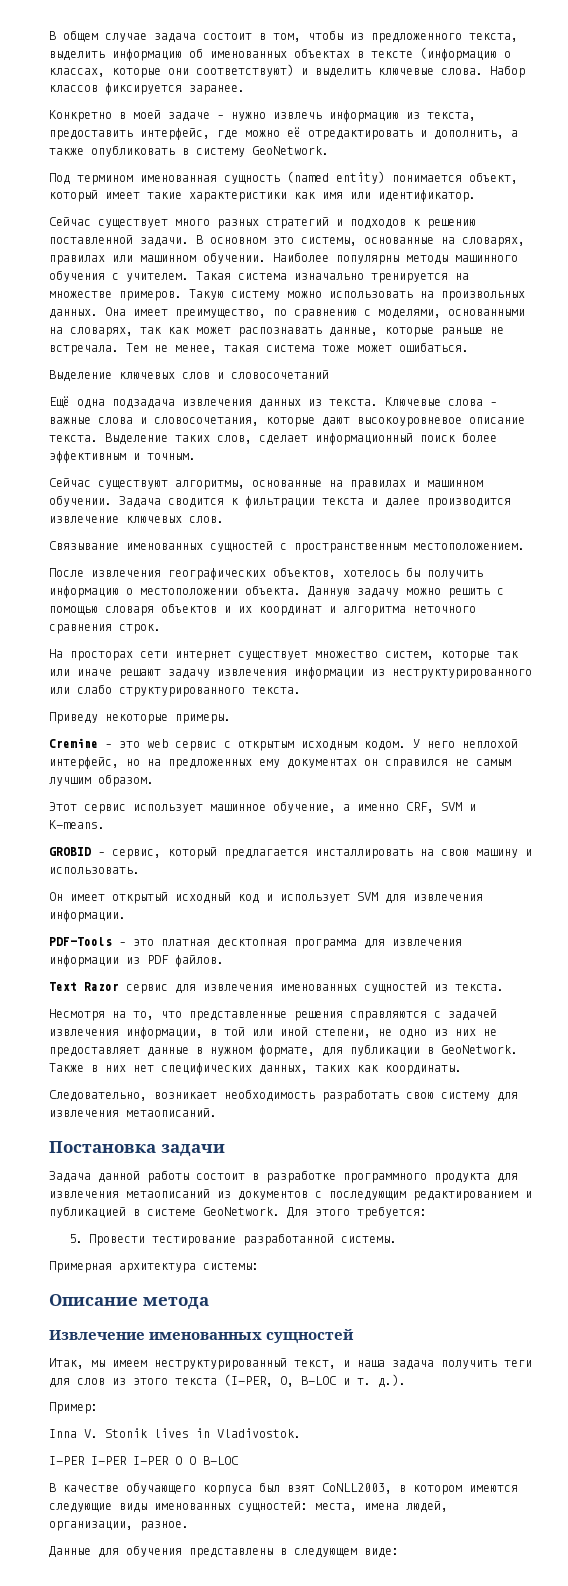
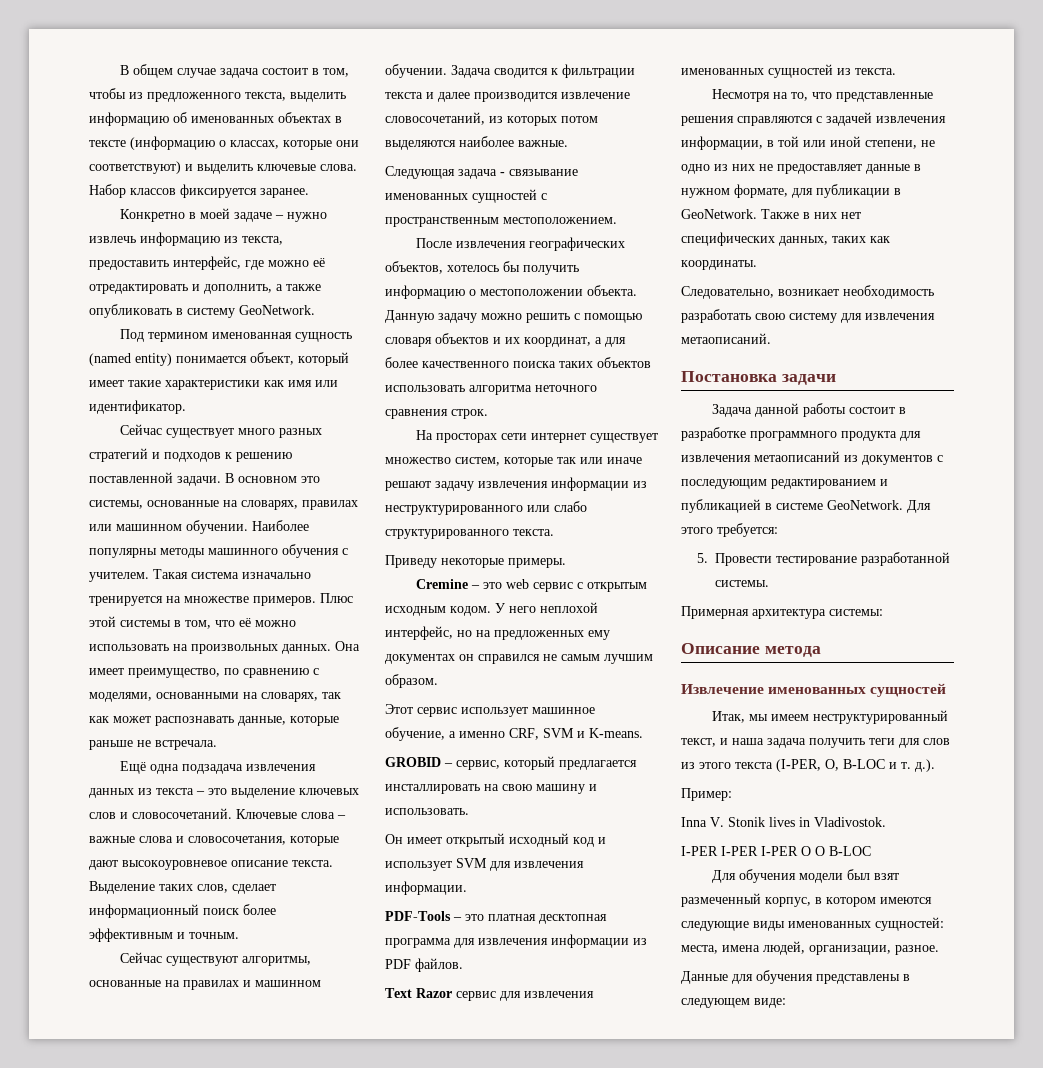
[189,289,280,300] Такую систему -> [320,593,353,603] [89,616,251,629] Плюс этой системы в том, что её
[126,342,469,354] [49,370,329,382] Тем не менее, такая система тоже может ошибаться. // Выделение ключевых слов и словосочетаний -> (217, 745) none
[329,399,378,406] текста. -> [156,788,359,798] [89,808,232,819] текста – это выделение ключевых слов и словосочетаний.
[126,516,224,523] [49,541,119,550] ключевых слов. // Связывание -> [385,112,598,126] [385,136,568,150] [385,166,578,179] словосочетаний, из которых потом выделяются наиболее важные. // Следующая задача - связывание
[259,606,336,616] координат и -> [524,337,626,347] [385,357,651,368] [385,385,465,392] координат, а для более качественного поиска таких объектов использовать
[49,1482,392,1495] В качестве обучающего корпуса был взят CoNLL2003, -> [711,869,899,883] [681,893,811,907] Для обучения модели был взят размеченный корпус,

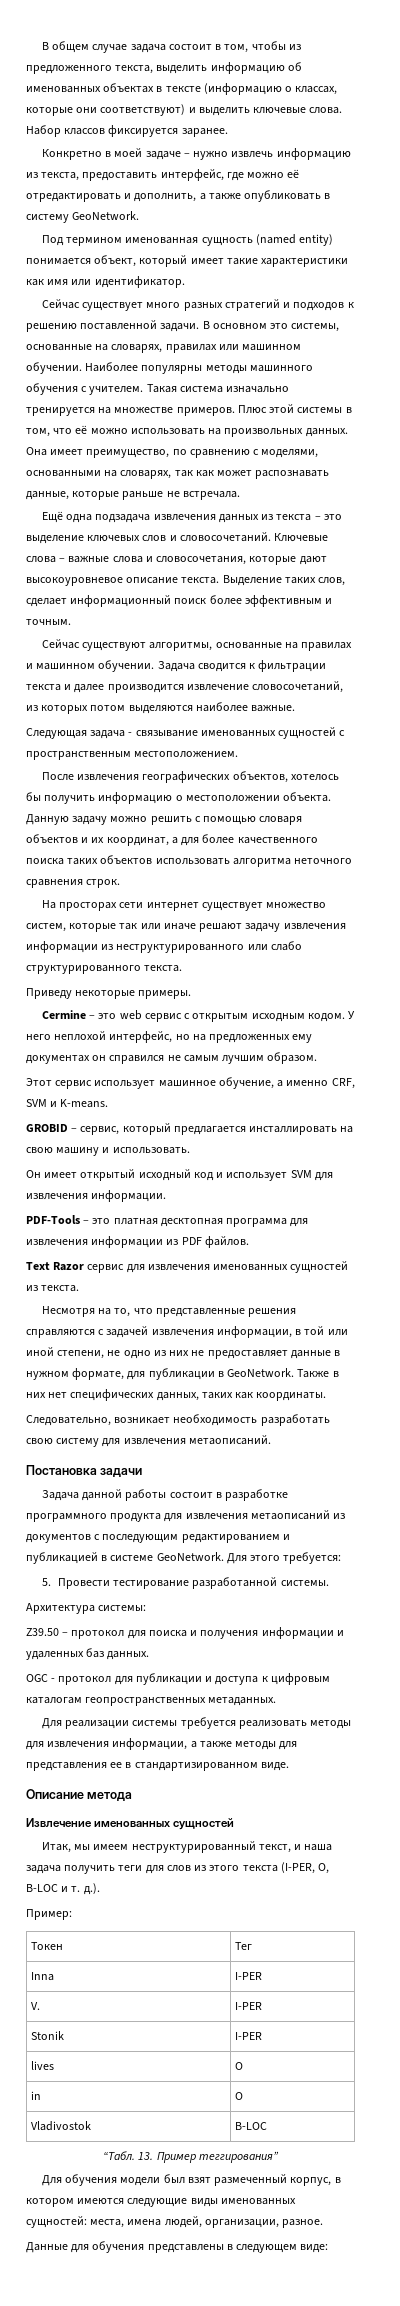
[415,579,468,589] Cremine -> [41,1010,86,1019] Cermine
[681,606,826,619] Примерная архитектура -> [26,1603,95,1614] Архитектура
(883, 612) none -> [26,1627,344,1639] [26,1648,150,1660] [26,1673,330,1685] [26,1697,277,1706] [41,1717,352,1729] [26,1738,298,1750] [26,1762,289,1771] // Z39.50 – протокол для поиска и получения информации и удаленных баз данных. // OGC - протокол для публикации и доступа к цифровым каталогам геопространственных метаданных. // Для реализации системы требуется реализовать методы для извлечения информации, а также методы для представления ее в стандартизированном виде.
[681,817,886,827] [681,846,871,856] // Inna V. Stonik lives in Vladivostok. // I-PER I-PER I-PER O O B-LOC -> [30,1942,63,1950] [234,1942,252,1950] [30,1972,54,1981] [234,1972,262,1980] [30,2002,40,2010] [234,2002,262,2010] [30,2031,64,2040] [234,2032,262,2040] [30,2061,54,2070] [234,2062,243,2070] [30,2091,41,2100] [234,2092,243,2100] [30,2121,91,2131] [234,2122,267,2130] [103,2151,279,2163] // Токен | Тег // Inna | I-PER // V. | I-PER // Stonik | I-PER // lives | O // in | O // Vladivostok | B-LOC // “Табл. 13. Пример теггирования”

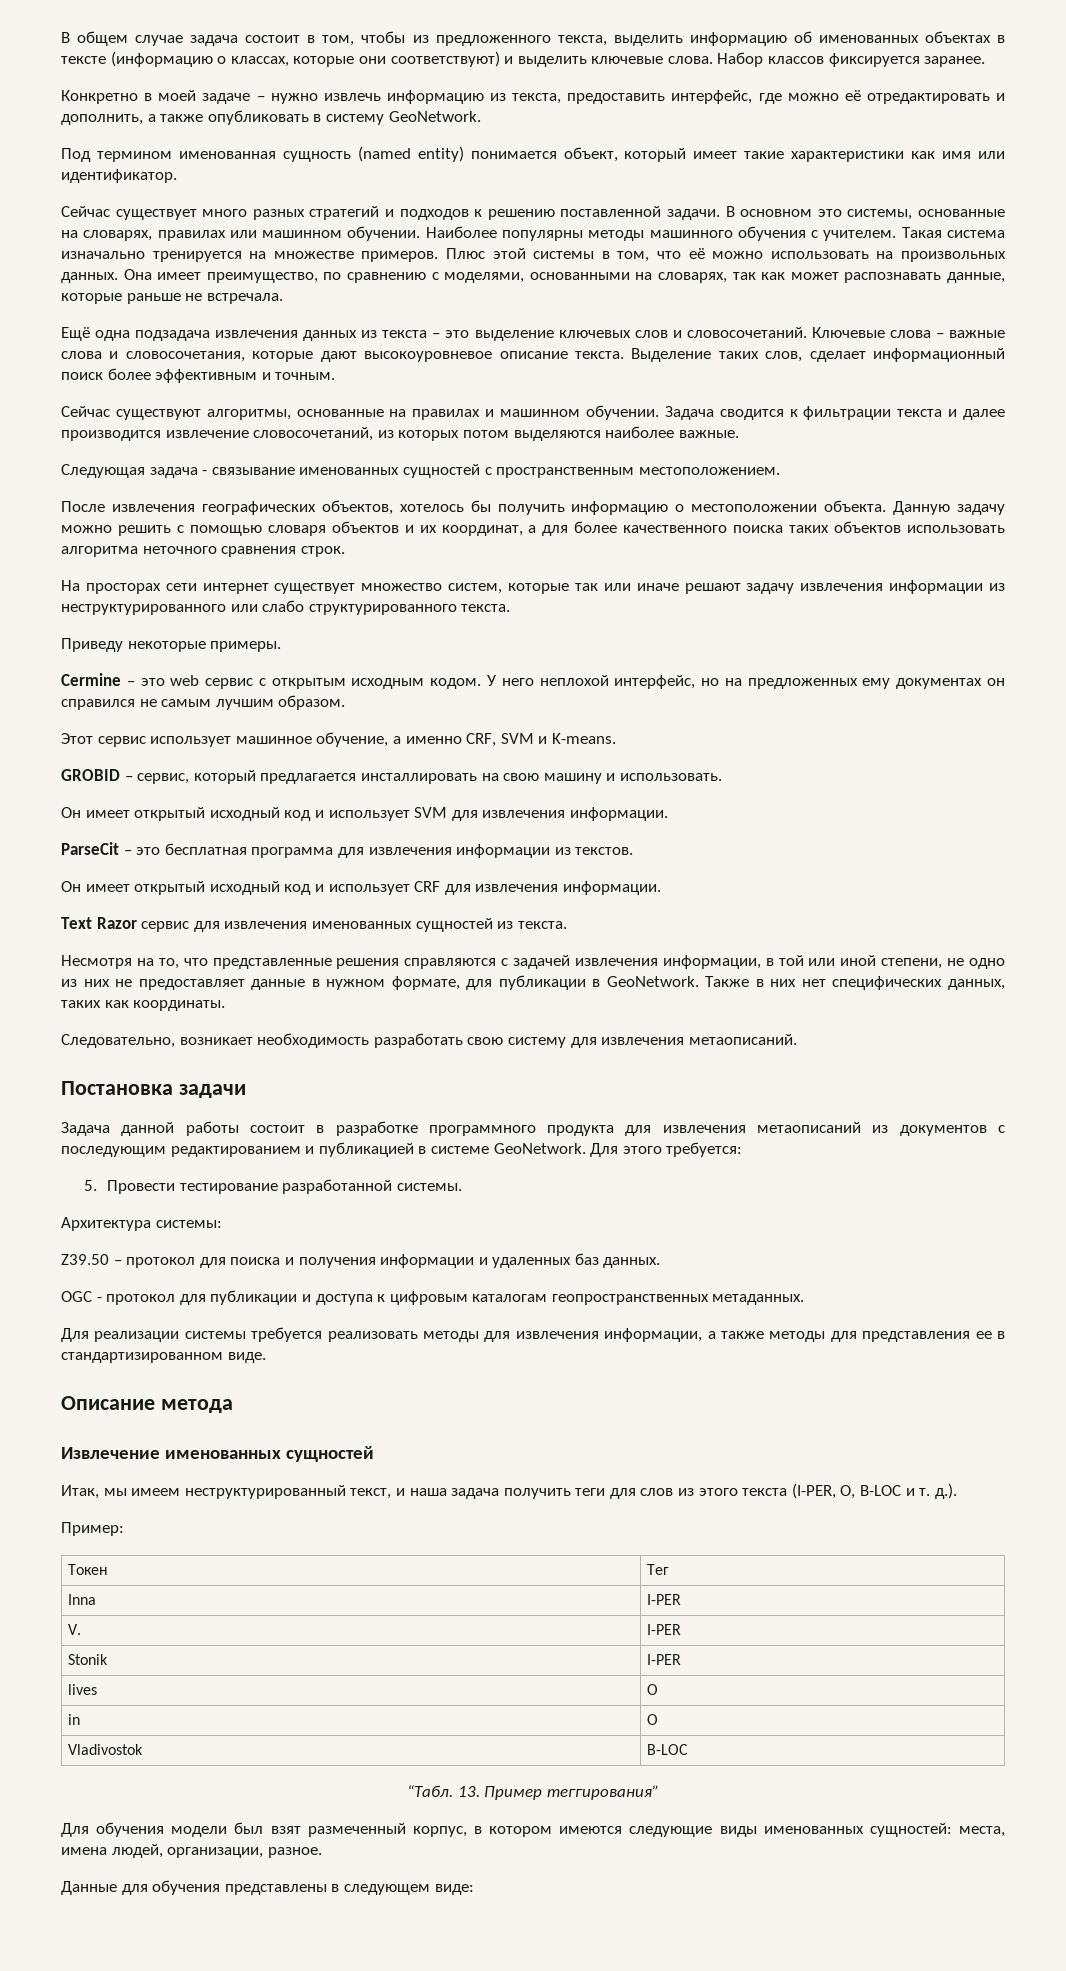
[26,1215,223,1227] PDF-Tools – это платная десктопная -> [61,842,247,855] ParseCit – это бесплатная
[181,1236,249,1248] PDF файлов. -> [575,847,634,855] [61,881,661,895] текстов. // Он имеет открытый исходный код и использует CRF для извлечения информации.

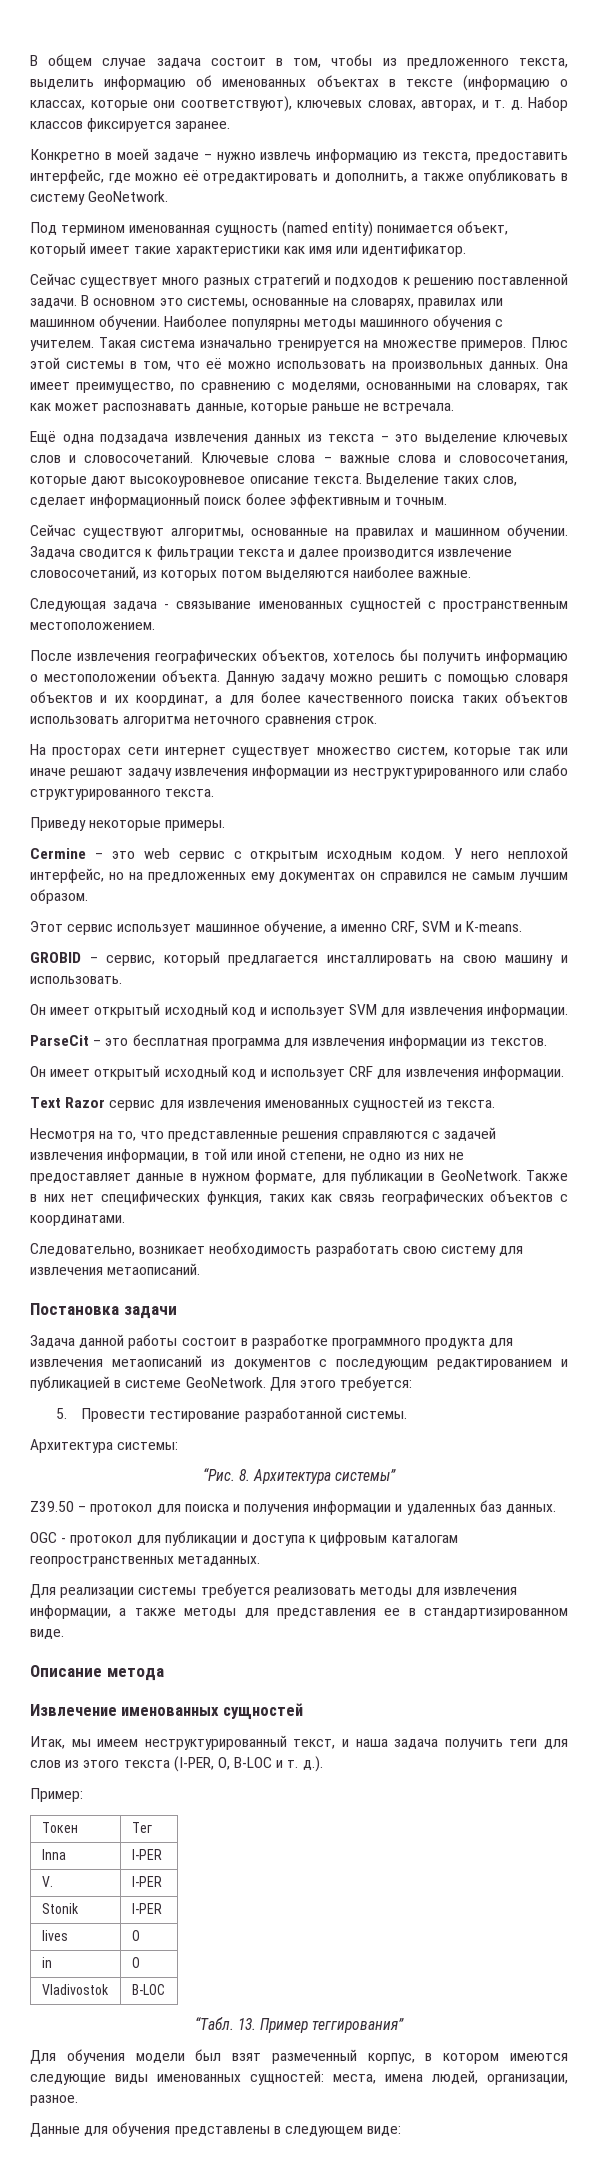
[390,51,713,67] соответствуют) и выделить ключевые слова. -> [180,96,523,112] соответствуют), ключевых словах, авторах, и т. д.
[947,979,1005,990] данных, -> [206,1191,262,1205] функция,
[133,1000,226,1011] координаты. -> [338,1190,568,1205] [30,1215,125,1226] связь географических объектов с координатами.
(222, 1224) none -> [202,1468,397,1484] // “Рис. 8. Архитектура системы”

